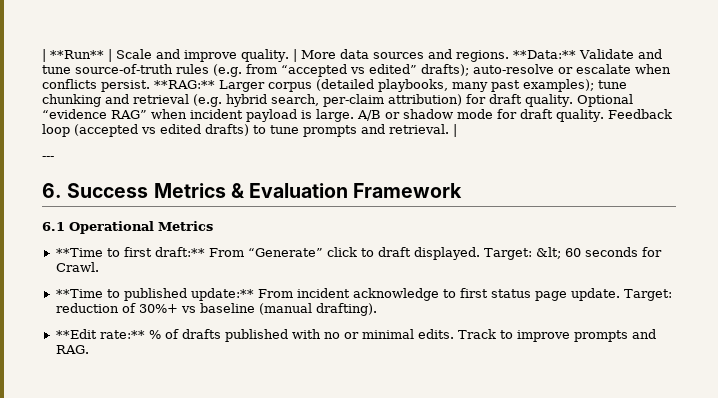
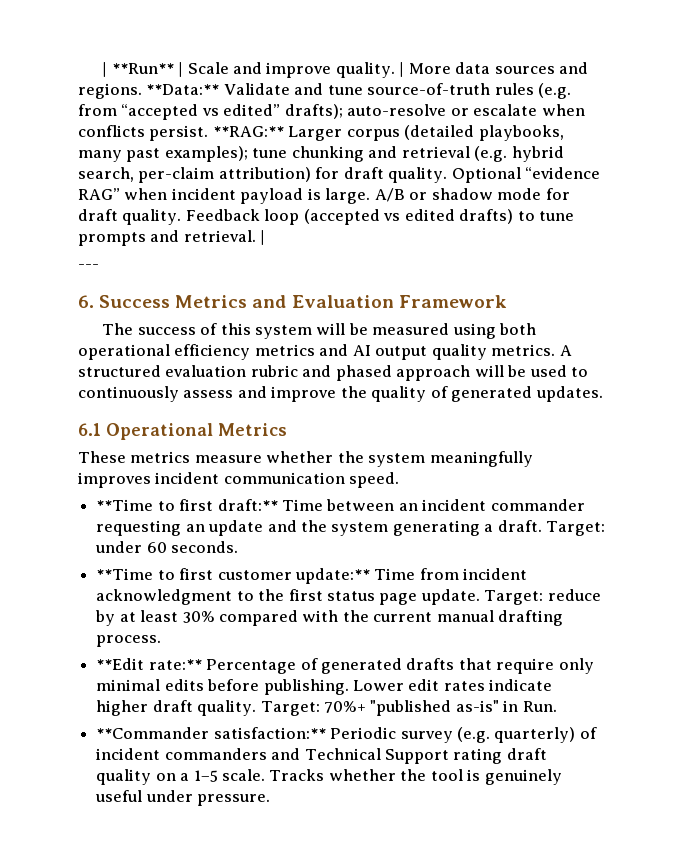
[230,183,245,198] & -> [252,295,287,308] and
[42,221,213,234] [55,247,662,260] [55,262,99,272] [55,288,456,301] 6.1 Operational Metrics // **Time to first draft:** From “Generate” click to draft displayed. Target: &lt; 60 seconds for Crawl. // **Time to published update:** From incident acknowledge to -> [102,323,537,339] [78,344,572,360] [78,365,589,381] [78,386,603,402] [78,423,287,440] [78,451,533,467] [78,472,400,488] [96,499,585,511] [96,520,606,536] [95,541,239,553] [96,568,528,584] [96,589,285,605] The success of this system will be measured using both operational efficiency metrics and AI output quality metrics. A structured evaluation rubric and phased approach will be used to continuously assess and improve the quality of generated updates. // 6.1 Operational Metrics // These metrics measure whether the system meaningfully improves incident communication speed. // **Time to first draft:** Time between an incident commander requesting an update and the system generating a draft. Target: under 60 seconds. // **Time to first customer update:** Time from incident acknowledgment to the
[55,303,377,316] [55,329,656,342] [55,345,89,354] reduction of 30%+ vs baseline (manual drafting). // **Edit rate:** % of drafts published with no or minimal edits. Track to improve prompts and RAG. -> [547,589,601,601] [95,610,564,626] [96,635,162,647] [96,658,594,674] [96,679,553,695] [96,700,557,716] [96,727,597,743] [96,748,547,764] [96,769,562,785] [95,790,271,806] reduce by at least 30% compared with the current manual drafting process. // **Edit rate:** Percentage of generated drafts that require only minimal edits before publishing. Lower edit rates indicate higher draft quality. Target: 70%+ "published as-is" in Run. // **Commander satisfaction:** Periodic survey (e.g. quarterly) of incident commanders and Technical Support rating draft quality on a 1–5 scale. Tracks whether the tool is genuinely useful under pressure.

